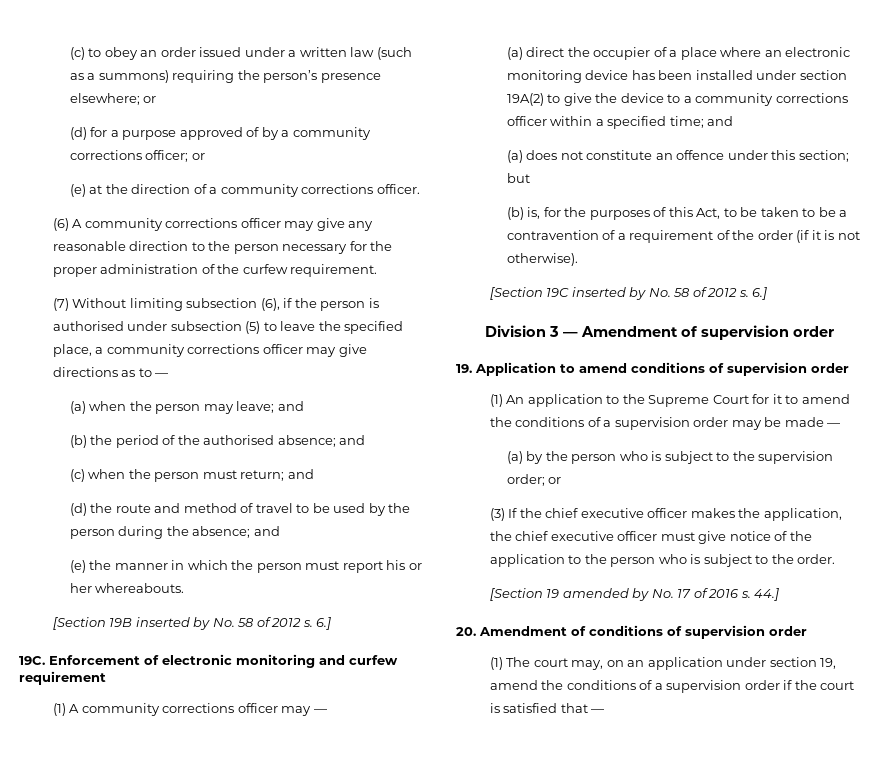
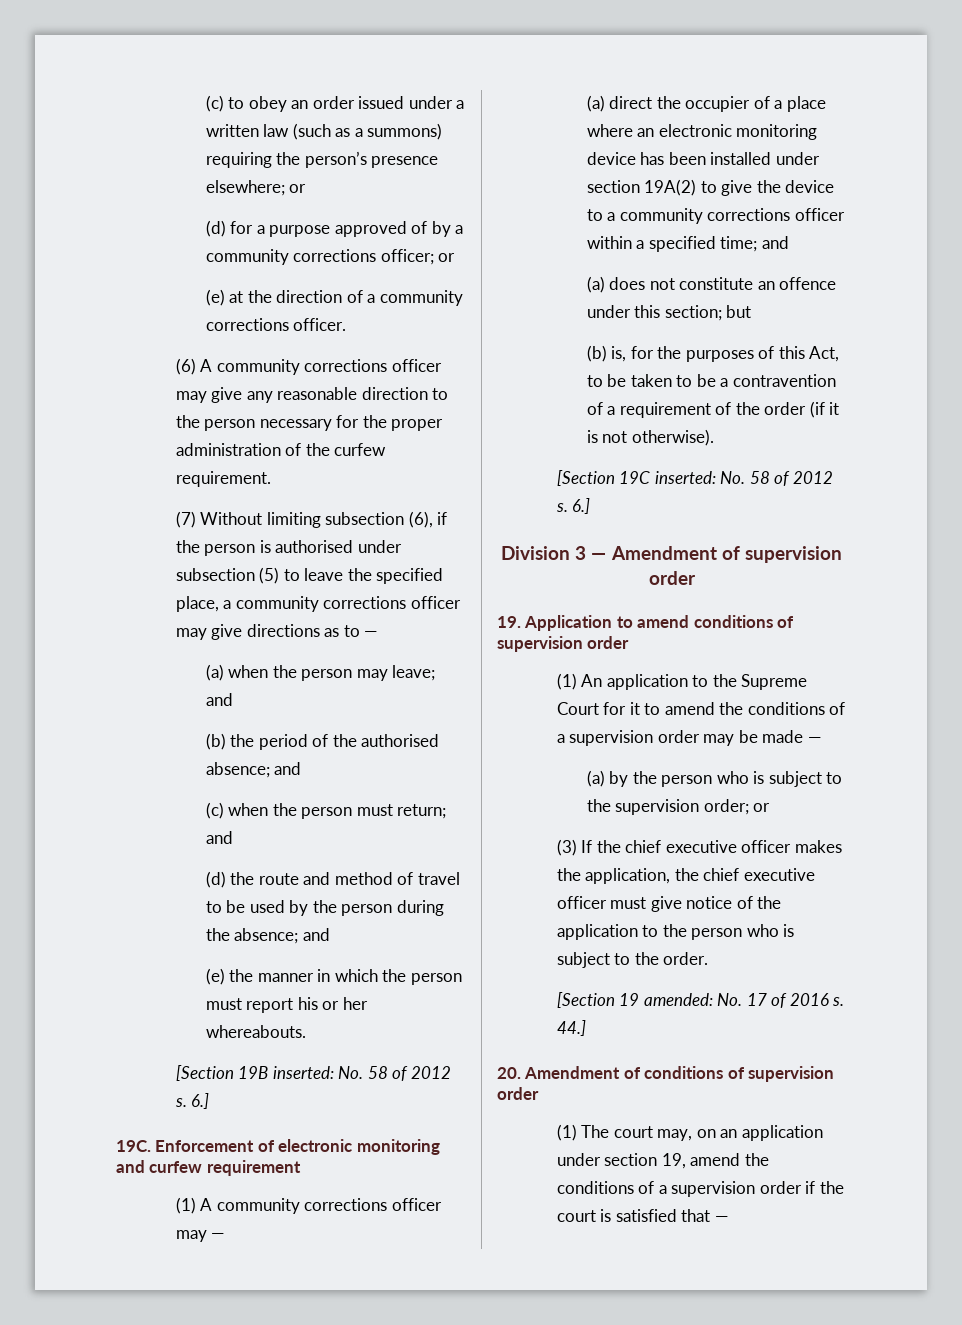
[135,617,211,630] inserted by -> [272,1066,334,1079] inserted:
[571,287,647,300] inserted by -> [654,471,716,484] inserted:
[562,588,650,601] amended by -> [643,993,713,1006] amended:

